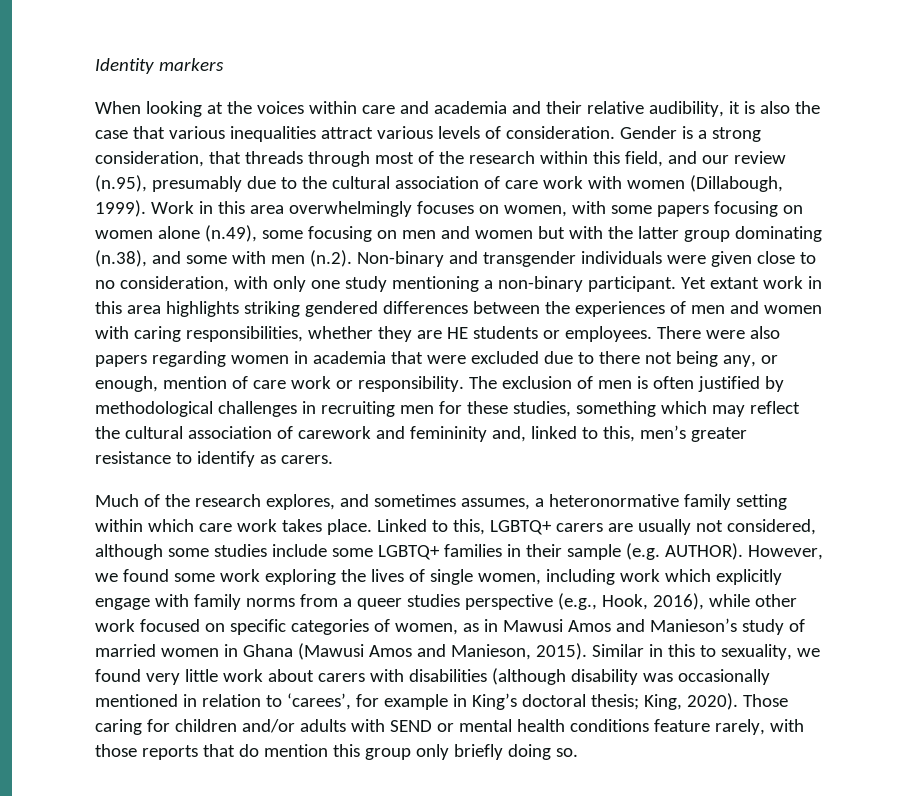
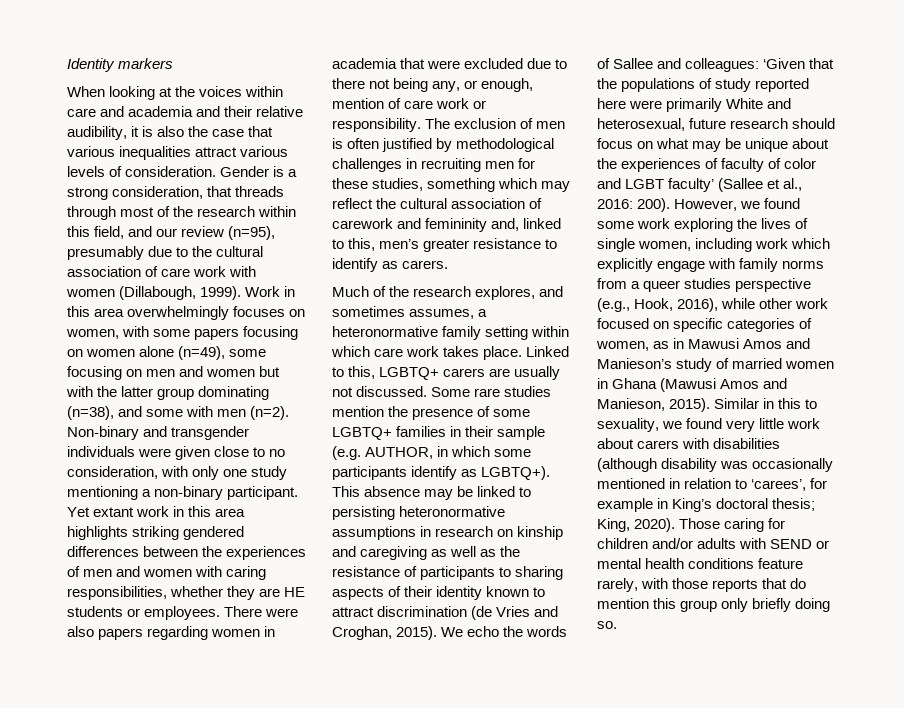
[95,175,147,192] (n.95), -> [228,226,276,240] (n=95),
[204,225,257,242] (n.49), -> [178,346,226,360] (n=49),
[95,250,147,267] (n.38), -> [67,406,114,420] (n=38),
[309,250,352,267] (n.2). -> [250,406,290,420] (n=2).
[726,519,816,535] [95,544,327,560] considered, although some studies include -> [356,386,552,397] [332,406,491,420] discussed. Some rare studies mention the presence of
[664,543,743,560] AUTHOR). -> [365,446,532,459] [332,466,551,480] [332,486,532,500] [332,506,506,520] [332,526,564,540] [332,546,521,560] [332,566,564,580] [332,586,546,600] [332,606,559,620] [332,626,568,640] [597,58,835,72] [597,78,810,92] [597,98,792,112] [597,118,836,131] [597,138,830,152] [597,158,817,172] [597,178,803,192] [597,198,671,212] AUTHOR, in which some participants identify as LGBTQ+). This absence may be linked to persisting heteronormative assumptions in research on kinship and caregiving as well as the resistance of participants to sharing aspects of their identity known to attract discrimination (de Vries and Croghan, 2015). We echo the words of Sallee and colleagues: ‘Given that the populations of study reported here were primarily White and heterosexual, future research should focus on what may be unique about the experiences of faculty of color and LGBT faculty’ (Sallee et al., 2016: 200).

